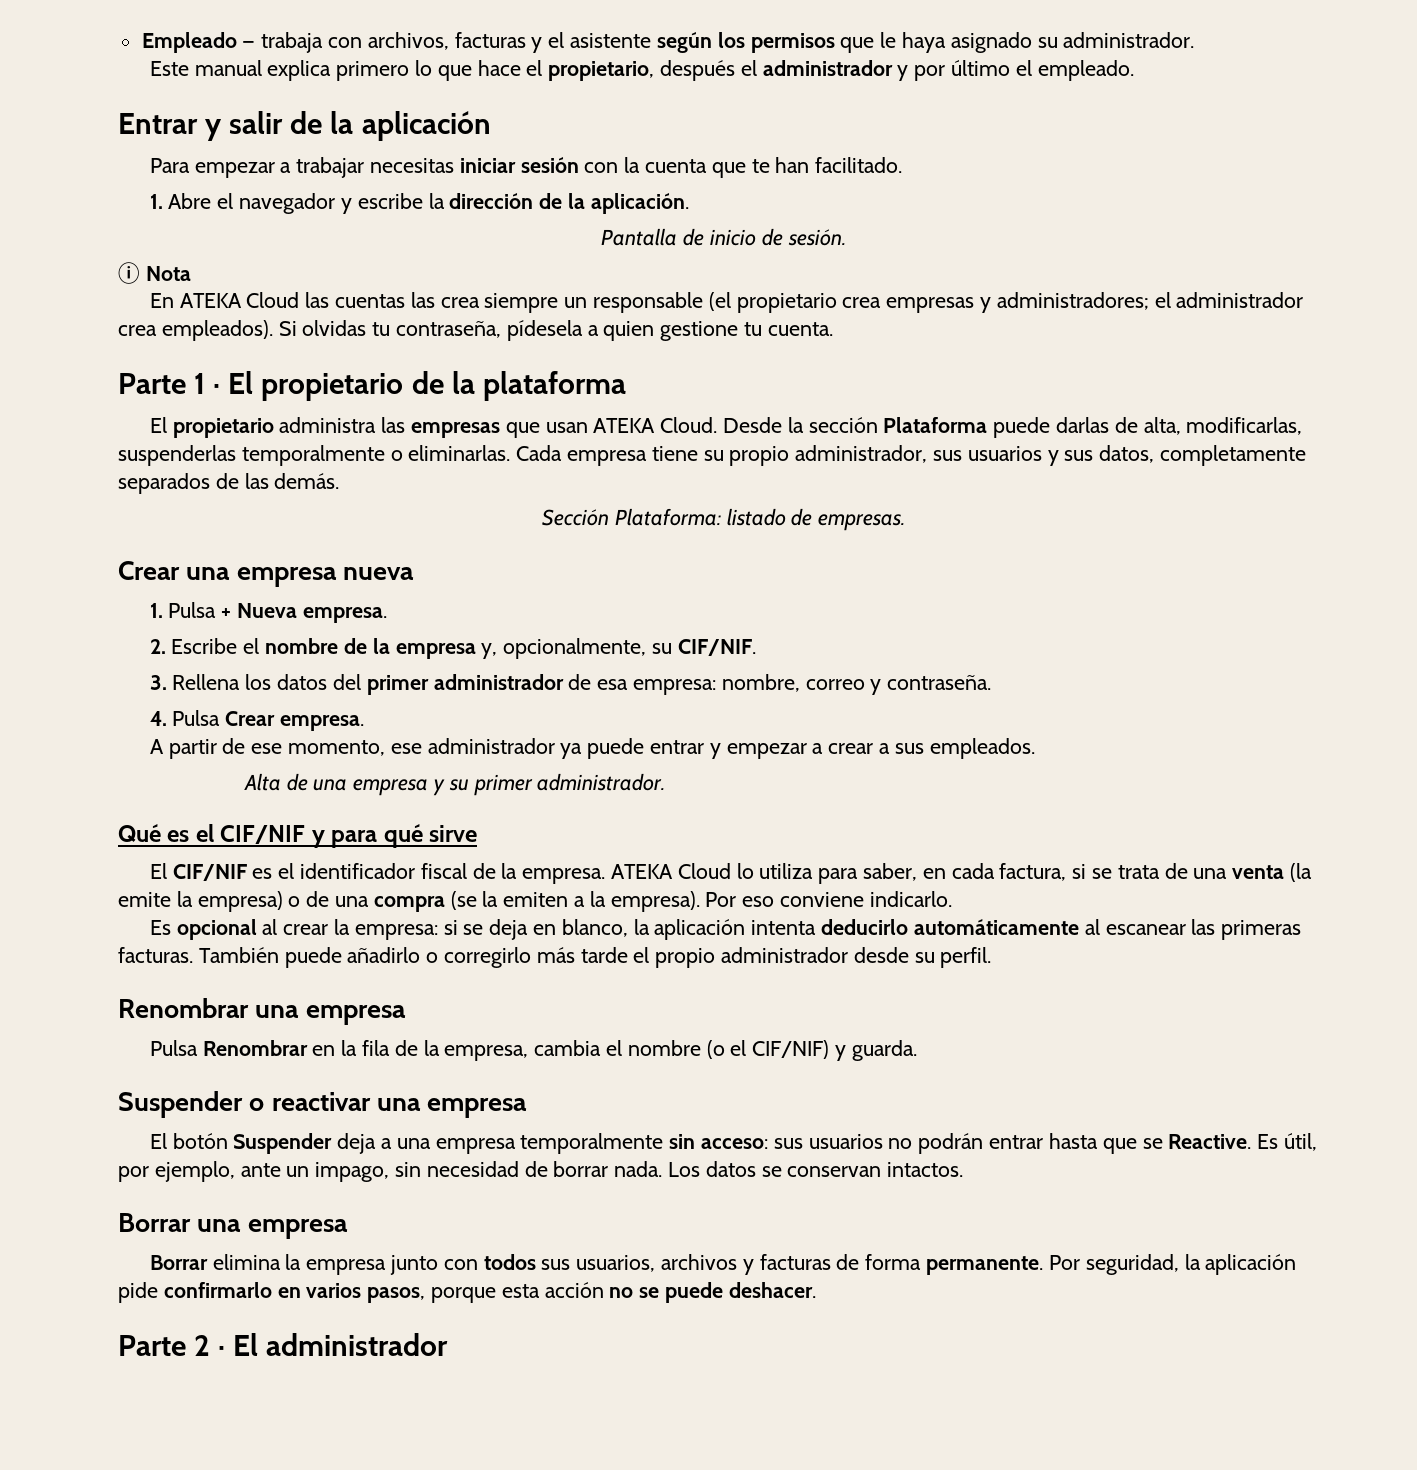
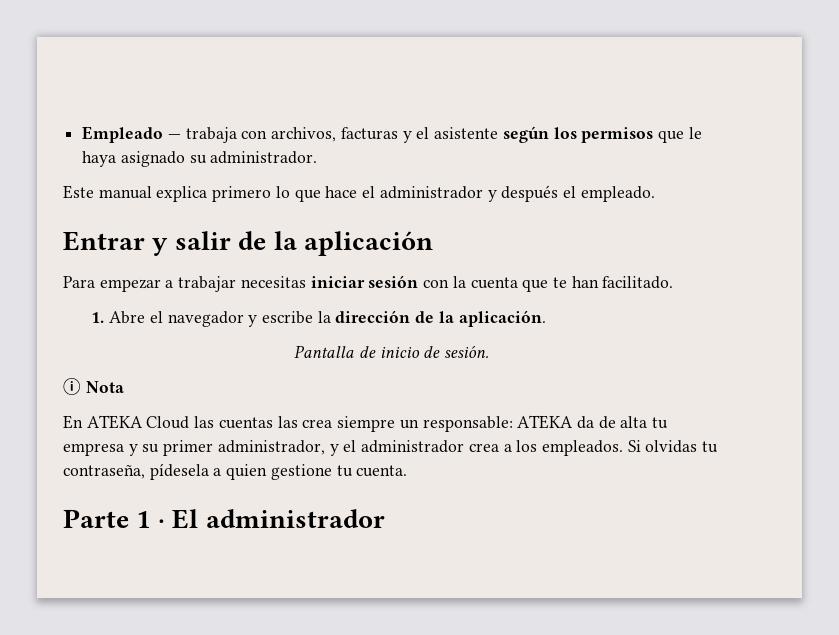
[548,60,1011,81] propietario, después el administrador y por último -> [379,185,559,202] administrador y después
[593,292,1304,313] [118,320,273,341] responsable (el propietario crea empresas y administradores; el administrador crea empleados). -> [422,415,669,432] [63,440,623,456] responsable: ATEKA da de alta tu empresa y su primer administrador, y el administrador crea a los empleados.
[261,371,626,401] [149,417,1303,438] [118,445,1307,466] [118,473,340,494] [541,508,906,531] [118,561,414,587] [149,602,387,623] [149,638,756,659] [149,674,992,695] [149,710,365,731] [149,738,1035,759] [243,773,666,796] [118,824,478,848] [149,863,1313,884] [118,891,952,912] [149,919,1302,940] [118,947,992,968] [118,998,406,1025] [149,1040,917,1061] [118,1091,528,1118] [149,1133,1317,1154] [118,1161,964,1182] [118,1213,348,1239] [149,1254,1297,1275] [118,1282,816,1303] [118,1333,259,1356] propietario de la plataforma // El propietario administra las empresas que usan ATEKA Cloud. Desde la sección Plataforma puede darlas de alta, modificarlas, suspenderlas temporalmente o eliminarlas. Cada empresa tiene su propio administrador, sus usuarios y sus datos, completamente separados de las demás. // Sección Plataforma: listado de empresas. // Crear una empresa nueva // 1. Pulsa + Nueva empresa. // 2. Escribe el nombre de la empresa y, opcionalmente, su CIF/NIF. // 3. Rellena los datos del primer administrador de esa empresa: nombre, correo y contraseña. // 4. Pulsa Crear empresa. // A partir de ese momento, ese administrador ya puede entrar y empezar a crear a sus empleados. // Alta de una empresa y su primer administrador. // Qué es el CIF/NIF y para qué sirve // El CIF/NIF es el identificador fiscal de la empresa. ATEKA Cloud lo utiliza para saber, en cada factura, si se trata de una venta (la emite la empresa) o de una compra (se la emiten a la empresa). Por eso conviene indicarlo. // Es opcional al crear la empresa: si se deja en blanco, la aplicación intenta deducirlo automáticamente al escanear las primeras facturas. También puede añadirlo o corregirlo más tarde el propio administrador desde su perfil. // Renombrar una empresa // Pulsa Renombrar en la fila de la empresa, cambia el nombre (o el CIF/NIF) y guarda. // Suspender o reactivar una empresa // El botón Suspender deja a una empresa temporalmente sin acceso: sus usuarios no podrán entrar hasta que se Reactive. Es útil, por ejemplo, ante un impago, sin necesidad de borrar nada. Los datos se conservan intactos. // Borrar una empresa // Borrar elimina la empresa junto con todos sus usuarios, archivos y facturas de forma permanente. Por seguridad, la aplicación pide confirmarlo en varios pasos, porque esta acción no se puede deshacer. // Parte 2 · El -> (199, 519) none

